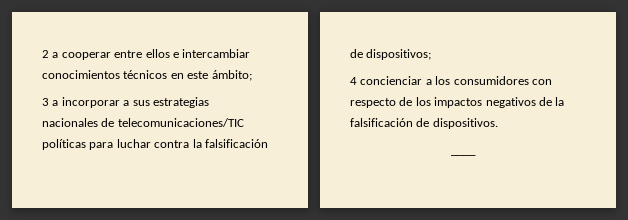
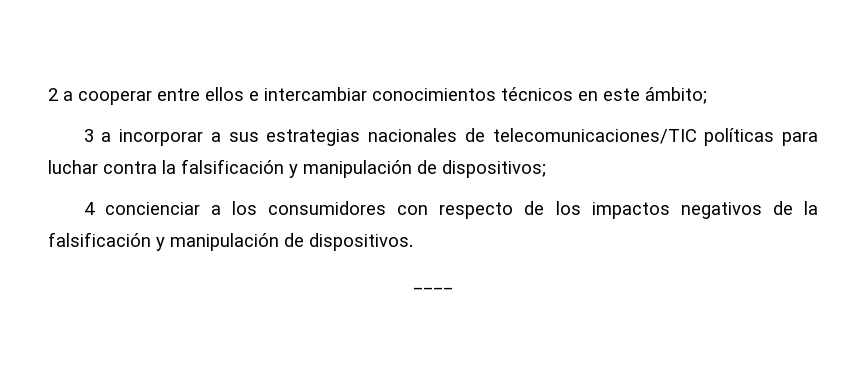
(268, 143) none -> [289,160,412,178] y manipulación
(413, 122) none -> [156,233,279,251] y manipulación

